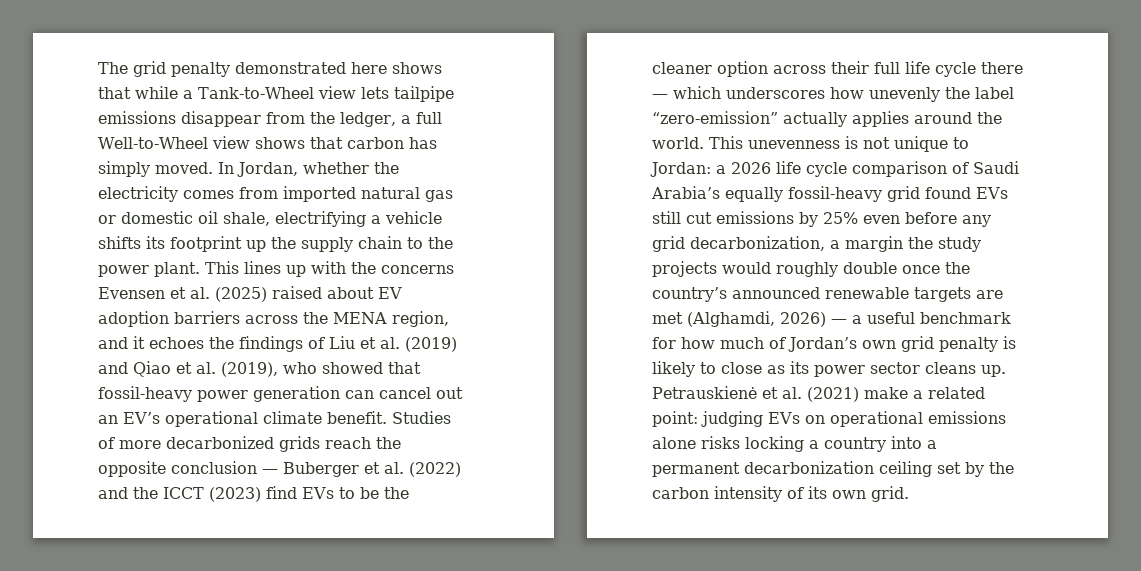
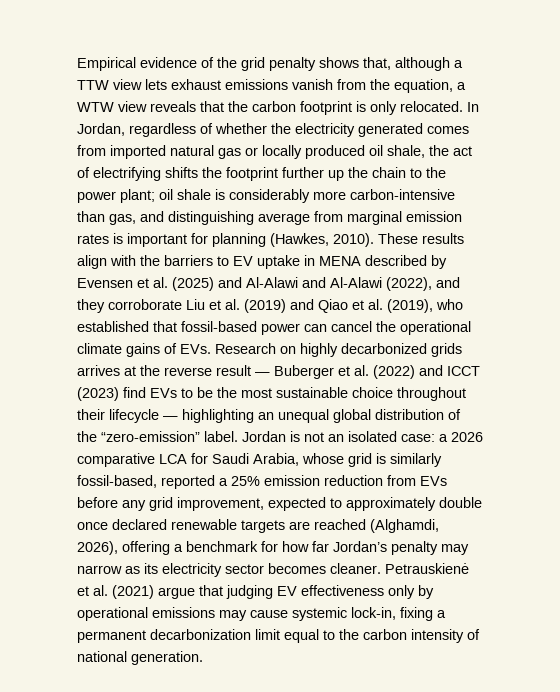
[98,61,442,77] [98,86,454,102] [98,111,442,127] [98,136,437,149] [98,161,298,177] The grid penalty demonstrated here shows that while a Tank-to-Wheel view lets tailpipe emissions disappear from the ledger, a full Well-to-Wheel view shows that carbon has simply moved. In Jordan, -> [77,57,463,71] [77,79,466,93] [77,101,479,115] [77,123,213,137] Empirical evidence of the grid penalty shows that, although a TTW view lets exhaust emissions vanish from the equation, a WTW view reveals that the carbon footprint is only relocated. In Jordan, regardless of
(178, 194) none -> [358,123,423,137] generated
[121,211,442,227] [98,236,242,252] domestic oil shale, electrifying a vehicle shifts its footprint -> [262,145,472,159] [77,167,324,181] locally produced oil shale, the act of electrifying shifts the footprint further
[301,237,353,252] supply -> (368, 172) none
[154,261,454,277] [98,286,402,302] [98,311,449,327] [98,336,325,352] plant. This lines up with the concerns Evensen et al. (2025) raised about EV adoption barriers across the MENA region, and it echoes the findings of -> [120,189,455,203] [77,211,462,225] [77,233,464,247] [77,255,447,269] [77,277,460,291] [77,299,182,313] plant; oil shale is considerably more carbon-intensive than gas, and distinguishing average from marginal emission rates is important for planning (Hawkes, 2010). These results align with the barriers to EV uptake in MENA described by Evensen et al. (2025) and Al-Alawi and Al-Alawi (2022), and they corroborate
[322,362,421,374] [98,386,463,402] [98,411,451,427] [98,436,401,452] [98,461,257,477] showed that fossil-heavy power generation can cancel out an EV’s operational climate benefit. Studies of more decarbonized grids reach the opposite conclusion -> [77,321,471,335] [77,343,462,357] [77,365,251,376] established that fossil-based power can cancel the operational climate gains of EVs. Research on highly decarbonized grids arrives at the reverse result
[133,487,158,499] the -> (443, 370) none
[652,61,1023,77] [652,86,1014,102] [652,111,1002,127] [652,136,969,152] [650,161,1019,177] [651,186,1008,202] [652,211,991,227] [652,236,981,252] [652,261,970,277] [652,287,1003,302] [652,311,1011,327] [652,336,1016,352] [652,361,1006,377] [652,386,985,402] [652,411,1006,427] [652,436,937,452] [652,461,984,477] cleaner option across their full life cycle there — which underscores how unevenly the label “zero-emission” actually applies around the world. This unevenness is not unique to Jordan: a 2026 life cycle comparison of Saudi Arabia’s equally fossil-heavy grid found EVs still cut emissions by 25% even before any grid decarbonization, a margin the study projects would roughly double once the country’s announced renewable targets are met (Alghamdi, 2026) — a useful benchmark for how much of Jordan’s own grid penalty is likely to close as its power sector cleans up. Petrauskienė et al. (2021) make a related point: judging EVs on operational emissions alone risks locking a country into a permanent decarbonization ceiling set by -> [241,387,466,401] [77,409,461,423] [77,431,483,442] [77,453,442,467] [77,475,447,489] [77,497,482,511] [77,519,439,533] [77,541,469,555] [77,563,469,577] [77,585,434,599] [77,607,446,621] [77,629,335,643] most sustainable choice throughout their lifecycle — highlighting an unequal global distribution of the “zero-emission” label. Jordan is not an isolated case: a 2026 comparative LCA for Saudi Arabia, whose grid is similarly fossil-based, reported a 25% emission reduction from EVs before any grid improvement, expected to approximately double once declared renewable targets are reached (Alghamdi, 2026), offering a benchmark for how far Jordan’s penalty may narrow as its electricity sector becomes cleaner. Petrauskienė et al. (2021) argue that judging EV effectiveness only by operational emissions may cause systemic lock-in, fixing a permanent decarbonization limit equal to
[808,486,909,502] its own grid. -> [77,651,203,665] national generation.

